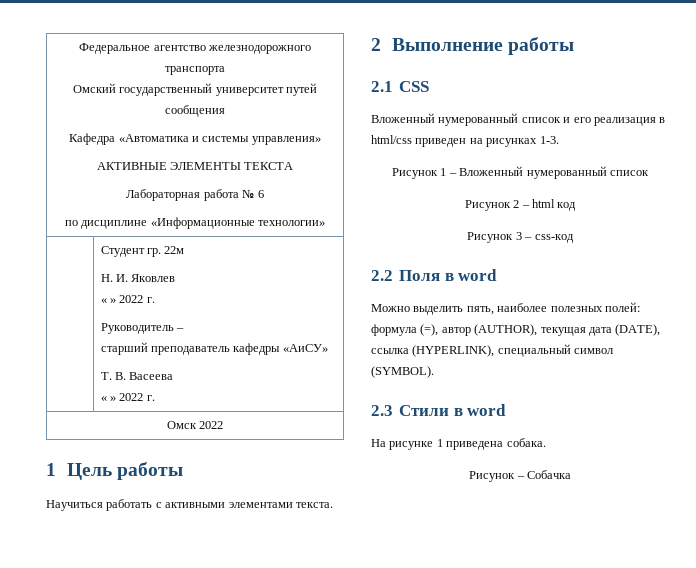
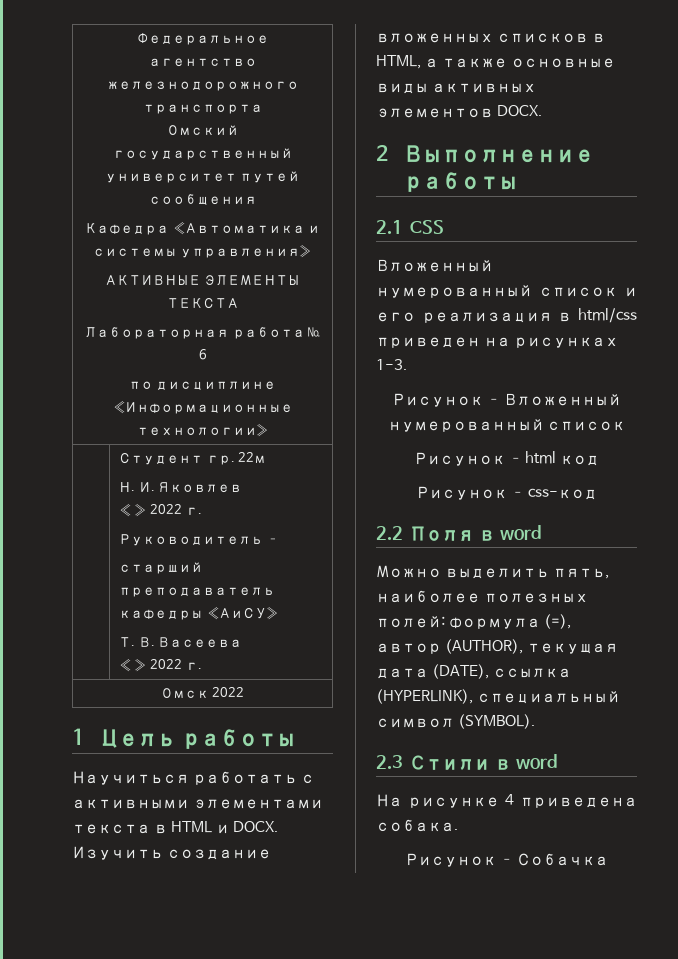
[295,502,333,508] текста. -> [72,821,278,834] [72,846,271,860] [376,33,605,43] [376,55,615,69] [376,83,536,94] [376,105,542,118] текста в HTML и DOCX. Изучить создание вложенных списков в HTML, а также основные виды активных элементов DOCX.
[440,168,447,176] 1 -> (484, 400) none
[513,200,520,208] 2 -> (505, 459) none
[515,232,522,240] 3 -> (508, 493) none
[436,439,443,447] 1 -> [505,794,514,805] 4

